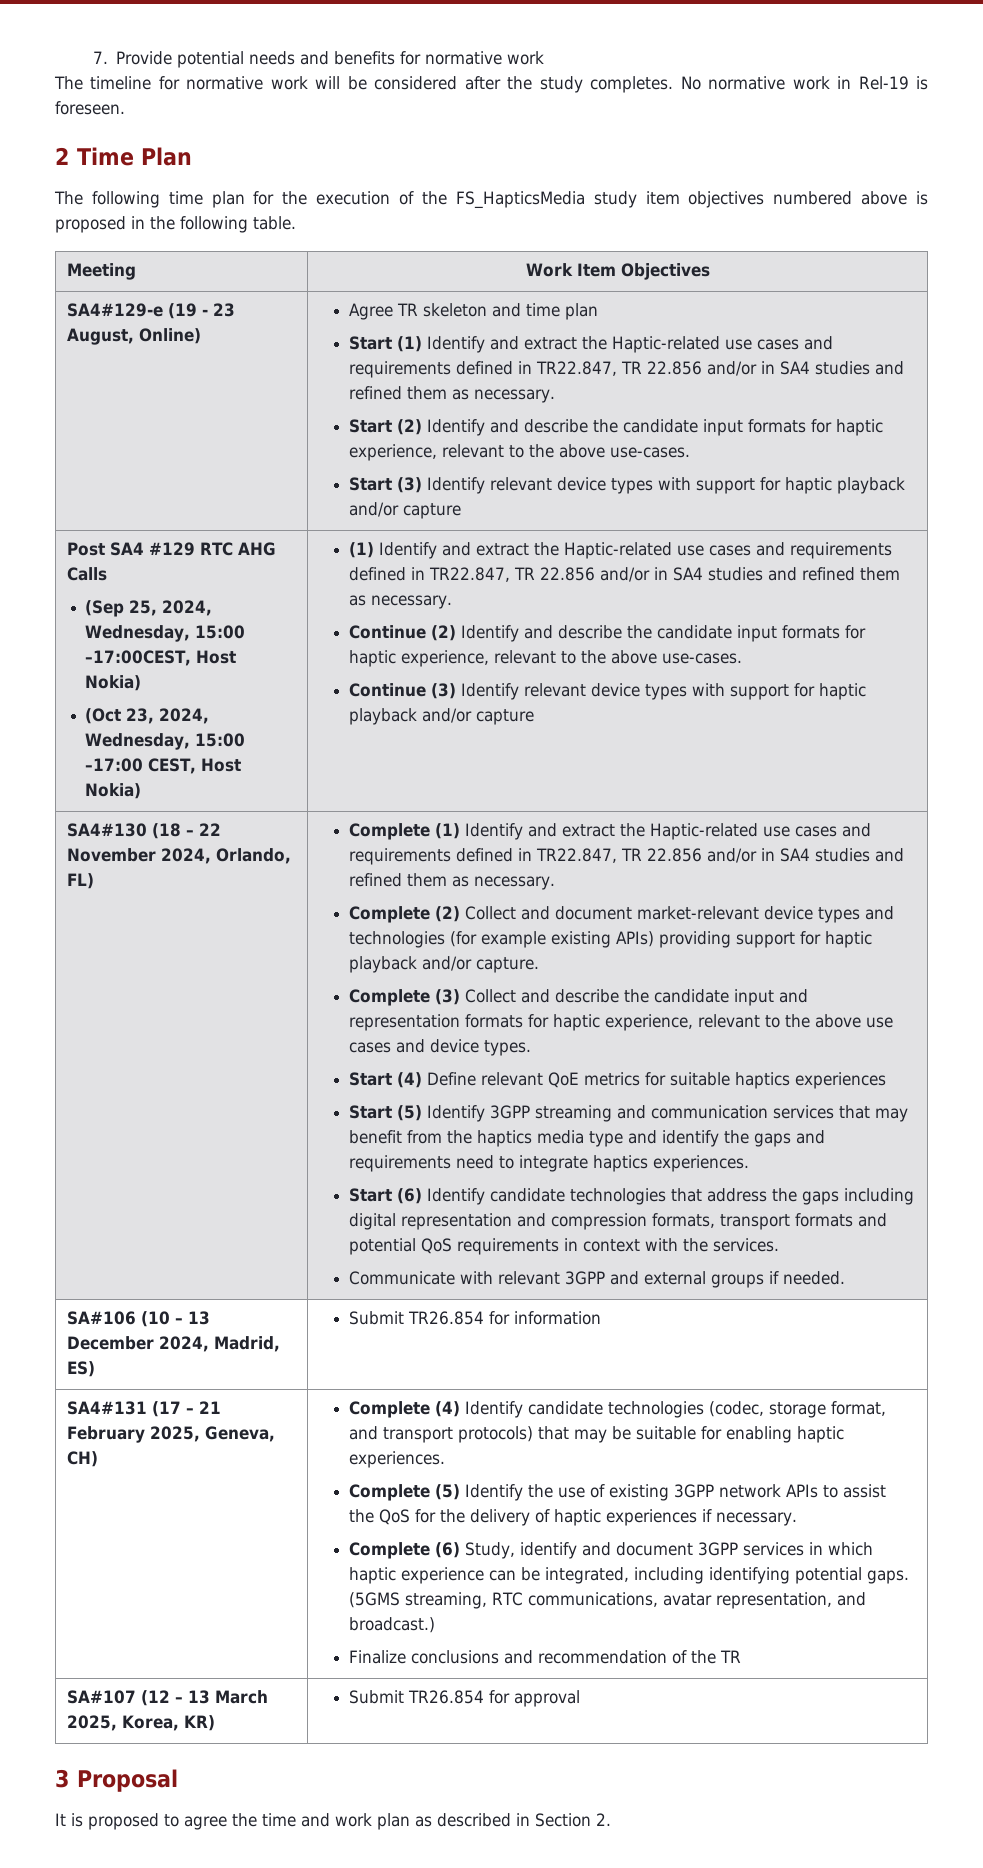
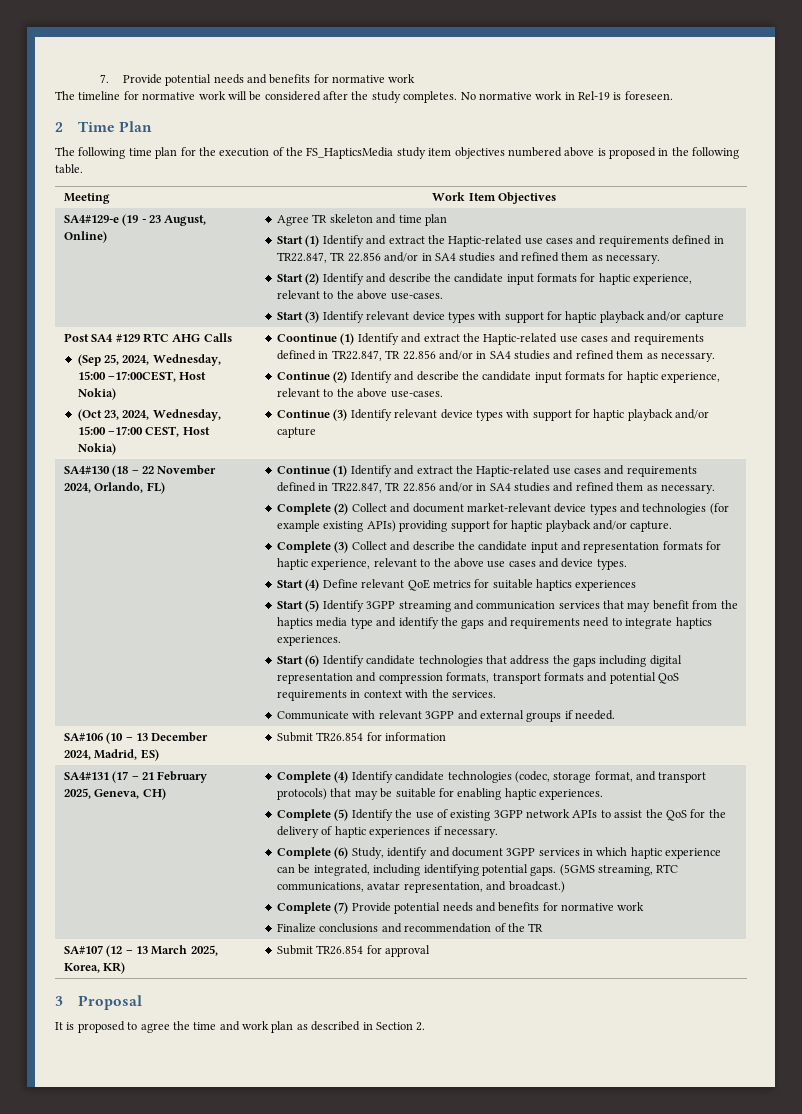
(142, 791) none -> [277,334,338,342] Coontinue
[348,823,430,840] Complete -> [277,466,331,474] Continue
(435, 1625) none -> [277,902,645,914] // Complete (7) Provide potential needs and benefits for normative work

